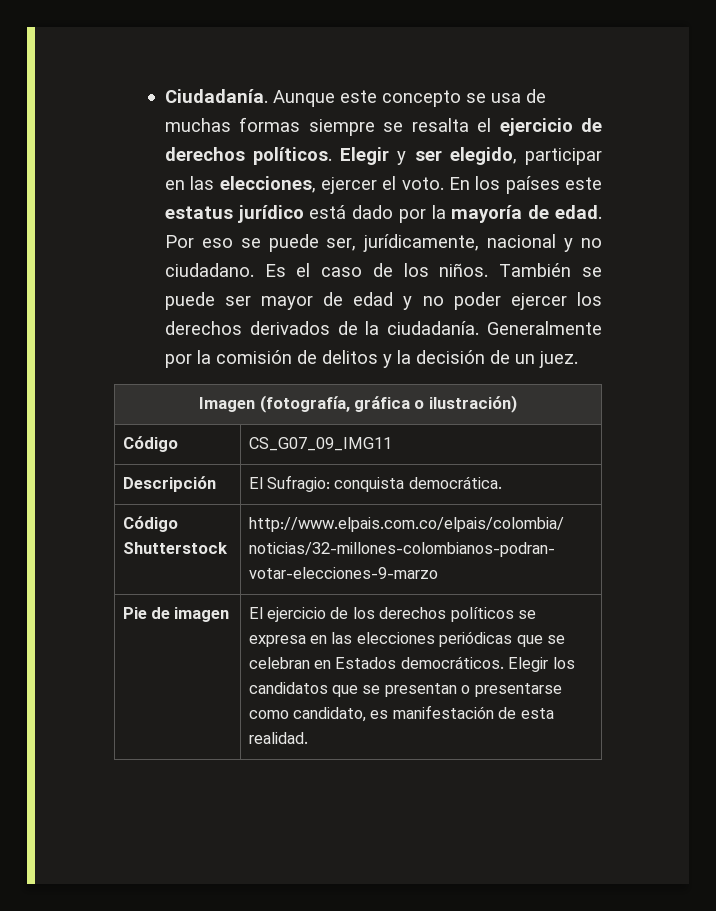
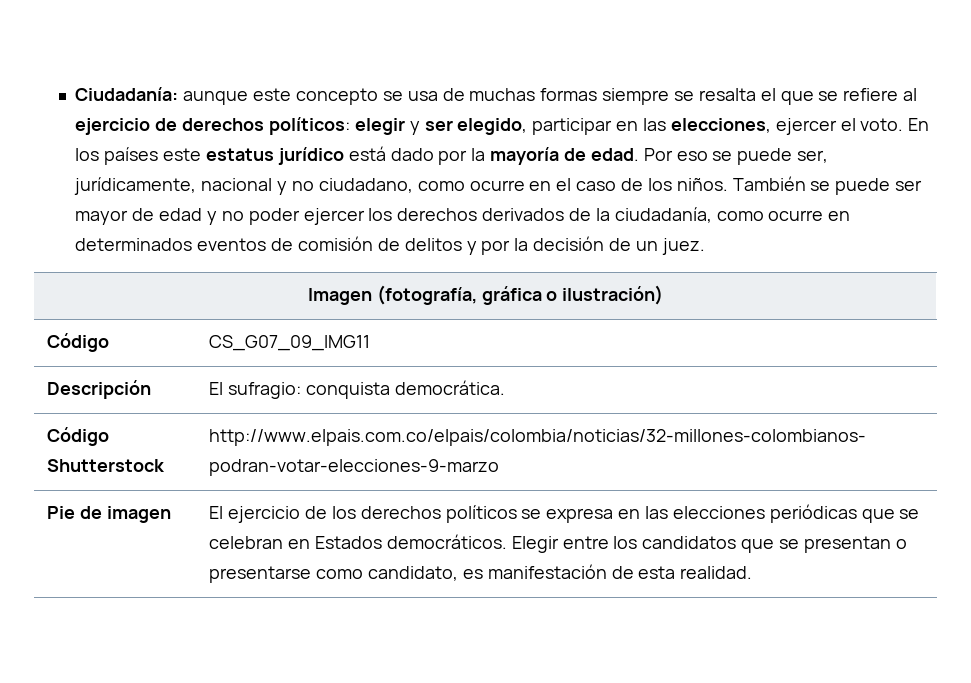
[164,89,335,107] Ciudadanía. Aunque -> [75,87,249,105] Ciudadanía: aunque
(492, 125) none -> [780,88,918,105] que se refiere al
[253,147,390,165] políticos. Elegir -> [268,117,405,135] políticos: elegir
[164,263,286,277] ciudadano. Es -> [318,178,552,193] ciudadano, como ocurre en
[387,321,602,335] [164,350,211,368] ciudadanía. Generalmente por la -> [614,207,851,223] [75,238,294,251] ciudadanía, como ocurre en determinados eventos de
(392, 361) none -> [481,240,511,255] por
[267,475,331,492] Sufragio: -> [228,382,302,399] sufragio:
(549, 664) none -> [562,536,609,549] entre

